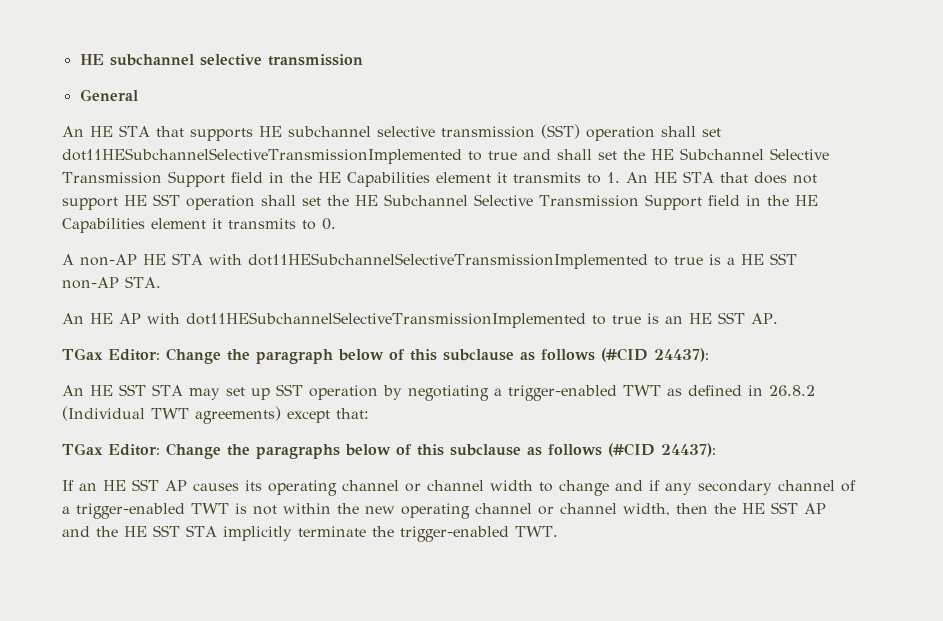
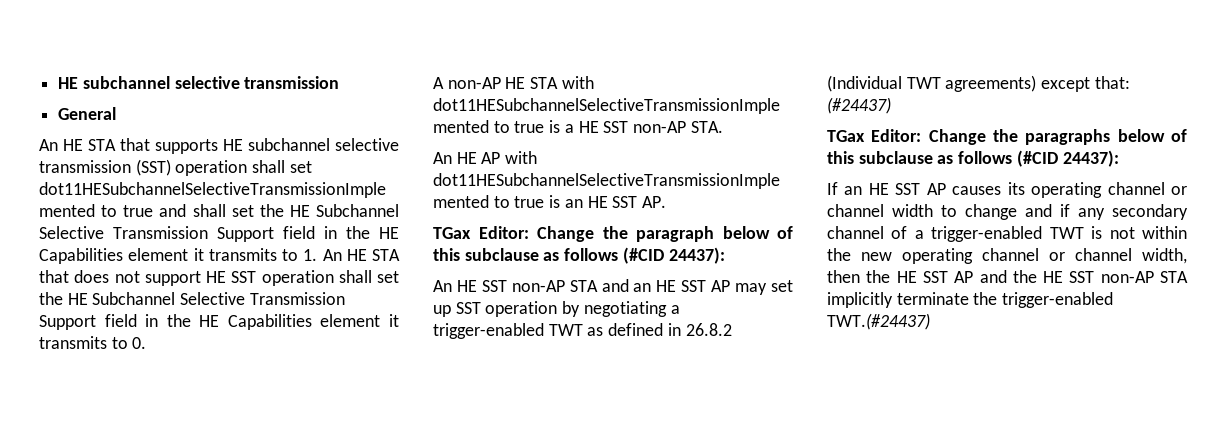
[152,384,183,396] STA -> [511,279,731,292] non-AP STA and an HE SST AP
(369, 413) none -> [827,97,891,114] (#24437)
(180, 531) none -> [1100,271,1154,283] non-AP
[514,526,558,537] TWT. -> [827,313,930,330] TWT.(#24437)

